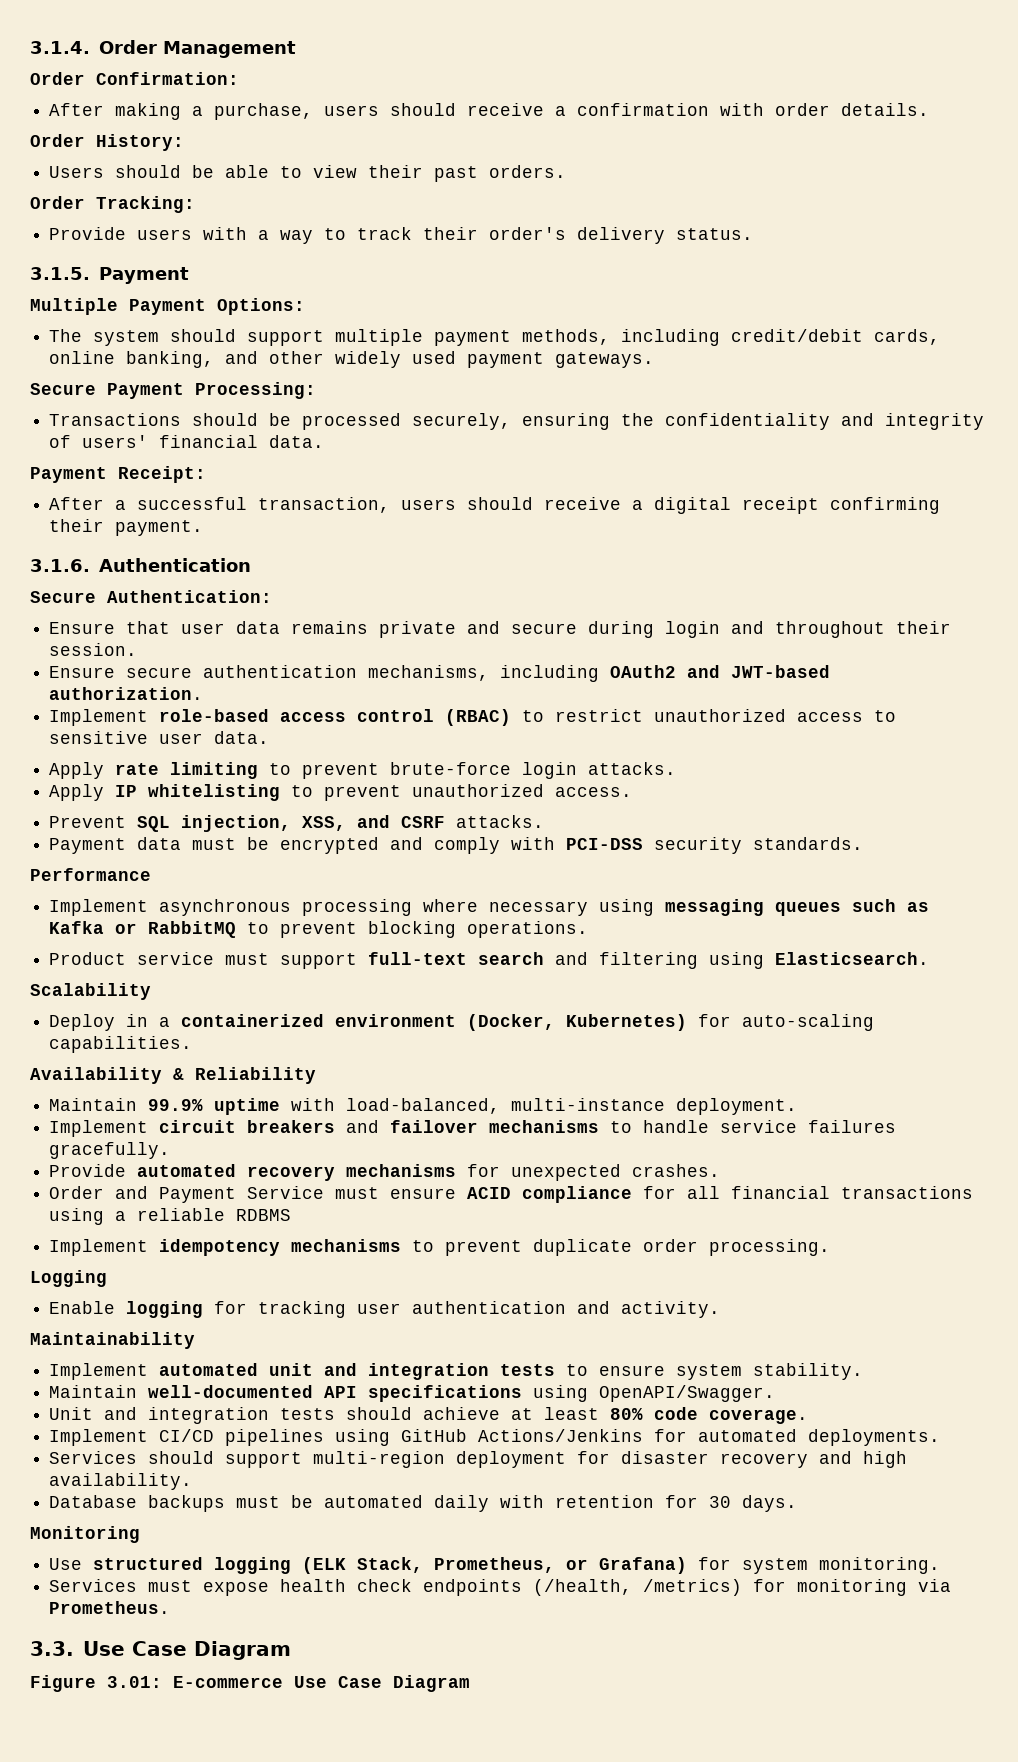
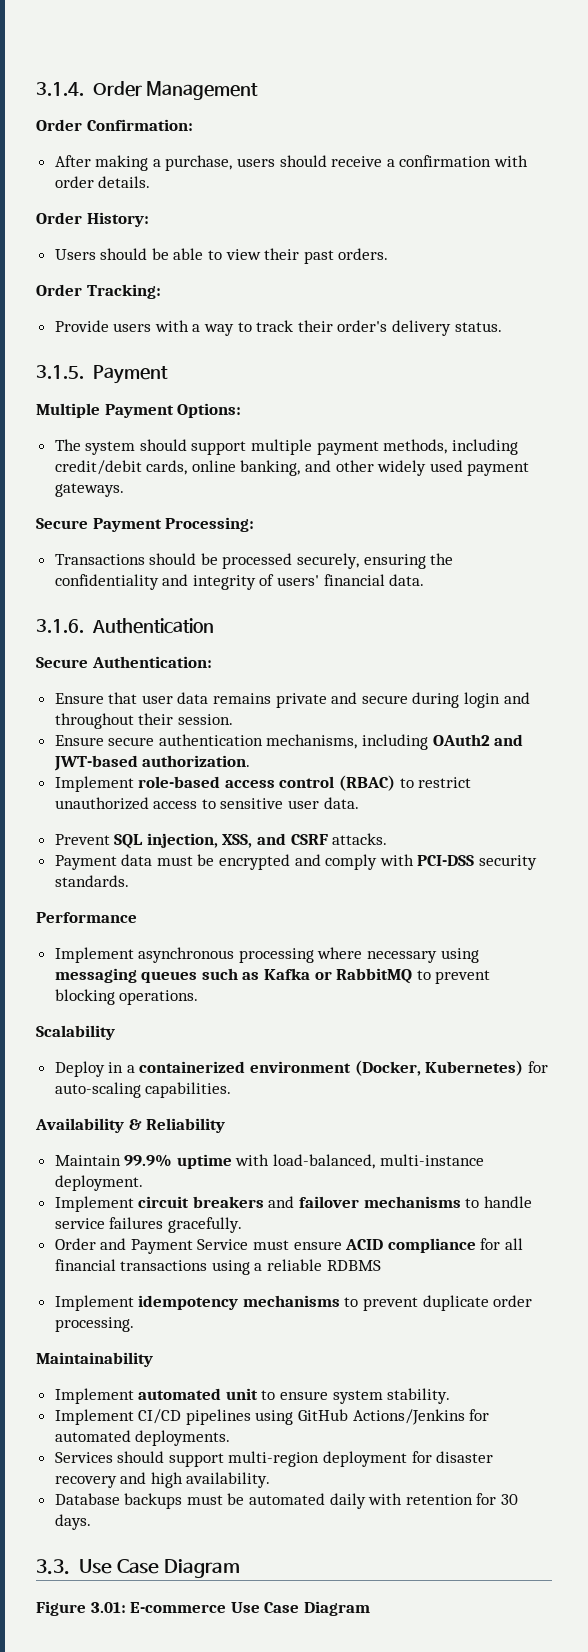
[30,466,206,483] [49,497,941,514] [49,519,204,536] // Payment Receipt: // After a successful transaction, users should receive a digital receipt confirming their payment. -> (425, 580) none
[49,762,677,779] [49,784,633,801] // Apply rate limiting to prevent brute-force login attacks. // Apply IP whitelisting to prevent unauthorized access. -> (359, 803) none
[49,952,930,969] // Product service must support full-text search and filtering using Elasticsearch. -> (199, 997) none
[49,1164,721,1181] // Provide automated recovery mechanisms for unexpected crashes. -> (242, 1225) none
[30,1270,107,1287] [49,1301,721,1318] // Logging // Enable logging for tracking user authentication and activity. -> (134, 1324) none
[324,1363,556,1380] and integration tests -> (258, 1394) none
[49,1385,776,1402] [49,1407,809,1424] // Maintain well-documented API specifications using OpenAPI/Swagger. // Unit and integration tests should achieve at least 80% code coverage. -> (451, 1396) none
[30,1526,140,1543] [49,1557,941,1574] [49,1579,952,1596] [49,1601,171,1614] // Monitoring // Use structured logging (ELK Stack, Prometheus, or Grafana) for system monitoring. // Services must expose health check endpoints (/health, /metrics) for monitoring via Prometheus. -> (91, 1522) none

